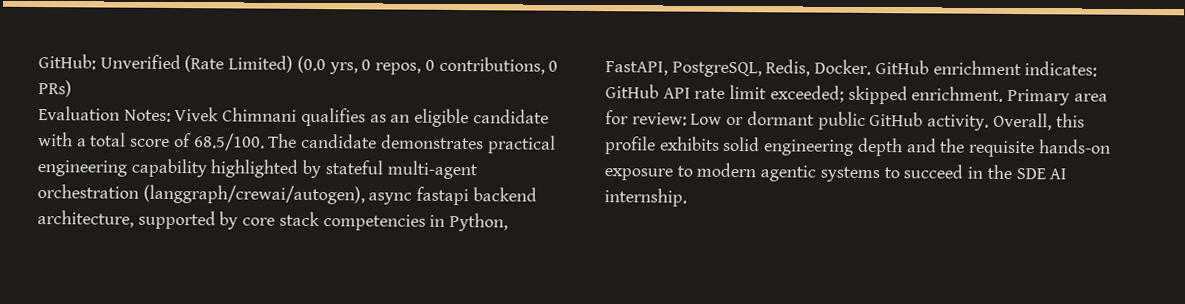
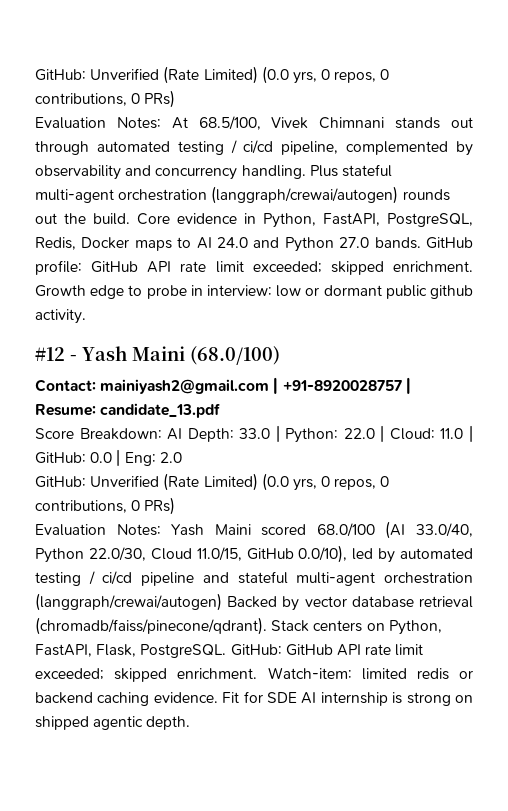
[174,107,549,128] [38,132,556,154] [37,158,478,180] [37,184,537,206] [37,210,426,231] Vivek Chimnani qualifies as an eligible candidate with a total score of 68.5/100. The candidate demonstrates practical engineering capability highlighted by stateful multi-agent orchestration (langgraph/crewai/autogen), async fastapi backend architecture, supported by core stack competencies -> [171,116,473,130] [35,140,473,156] [35,164,392,180] [35,186,450,204] [35,213,237,225] At 68.5/100, Vivek Chimnani stands out through automated testing / ci/cd pipeline, complemented by observability and concurrency handling. Plus stateful multi-agent orchestration (langgraph/crewai/autogen) rounds out the build. Core evidence
[814,59,1098,77] [605,84,1108,106] [605,110,1085,131] [604,136,1111,158] [604,162,1068,183] [604,188,687,207] Docker. GitHub enrichment indicates: GitHub API rate limit exceeded; skipped enrichment. Primary area for review: Low or dormant public GitHub activity. Overall, this profile exhibits solid engineering depth and the requisite hands-on exposure to modern agentic systems to succeed in the SDE AI internship. -> [81,237,473,252] [35,260,473,275] [35,285,473,299] [35,309,86,324] [35,346,280,365] [35,377,411,394] [35,403,221,418] [35,425,474,443] [35,449,182,466] [35,473,390,491] [35,497,176,515] [35,521,473,539] [35,545,473,563] [35,571,473,586] [35,593,473,611] [35,617,442,635] [35,644,424,658] [35,667,474,682] [35,691,473,706] [35,716,191,730] Docker maps to AI 24.0 and Python 27.0 bands. GitHub profile: GitHub API rate limit exceeded; skipped enrichment. Growth edge to probe in interview: low or dormant public github activity. // #12 - Yash Maini (68.0/100) // Contact: mainiyash2@gmail.com | +91-8920028757 | Resume: candidate_13.pdf // Score Breakdown: AI Depth: 33.0 | Python: 22.0 | Cloud: 11.0 | GitHub: 0.0 | Eng: 2.0 // GitHub: Unverified (Rate Limited) (0.0 yrs, 0 repos, 0 contributions, 0 PRs) // Evaluation Notes: Yash Maini scored 68.0/100 (AI 33.0/40, Python 22.0/30, Cloud 11.0/15, GitHub 0.0/10), led by automated testing / ci/cd pipeline and stateful multi-agent orchestration (langgraph/crewai/autogen) Backed by vector database retrieval (chromadb/faiss/pinecone/qdrant). Stack centers on Python, FastAPI, Flask, PostgreSQL. GitHub: GitHub API rate limit exceeded; skipped enrichment. Watch-item: limited redis or backend caching evidence. Fit for SDE AI internship is strong on shipped agentic depth.

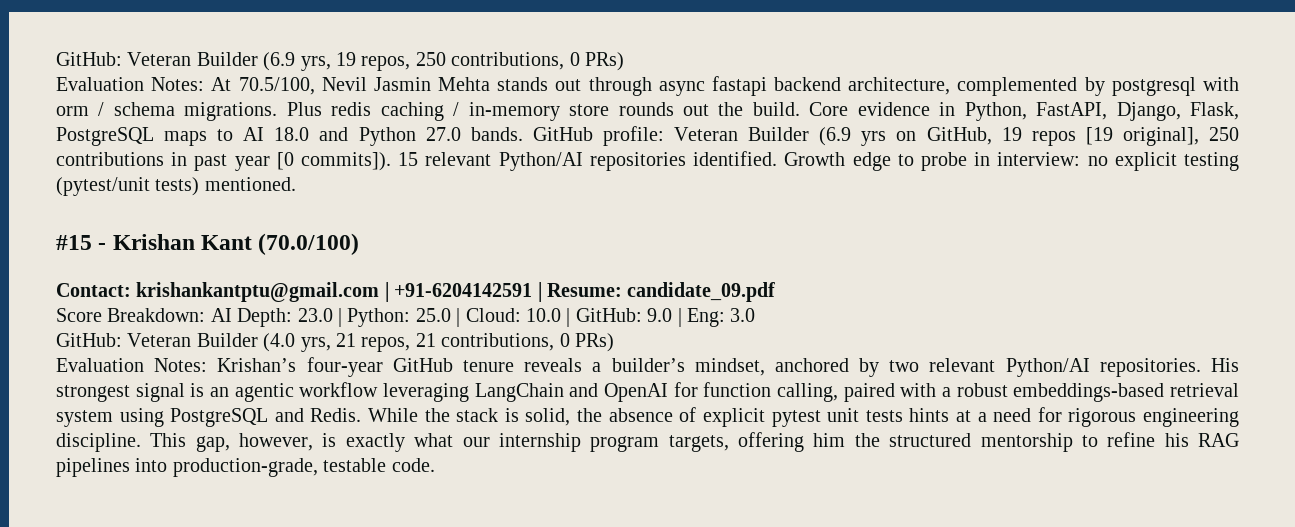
[35,66,390,84] GitHub: Unverified (Rate Limited) (0.0 yrs, 0 repos, 0 -> [56,52,446,71] GitHub: Veteran Builder (6.9 yrs, 19 repos, 250
[198,116,473,130] [35,140,473,156] [35,164,392,180] [35,186,399,204] 68.5/100, Vivek Chimnani stands out through automated testing / ci/cd pipeline, complemented by observability and concurrency handling. Plus stateful multi-agent orchestration (langgraph/crewai/autogen) -> [238,76,1239,96] [56,102,610,121] 70.5/100, Nevil Jasmin Mehta stands out through async fastapi backend architecture, complemented by postgresql with orm / schema migrations. Plus redis caching / in-memory store
[387,213,473,227] [35,237,130,250] PostgreSQL, Redis, Docker -> [1116,102,1240,121] [56,127,154,146] Django, Flask, PostgreSQL
[217,237,249,248] 24.0 -> [274,127,310,141] 18.0
[91,261,473,275] GitHub API rate limit exceeded; skipped enrichment. -> [674,127,1239,146] [56,151,778,171] Veteran Builder (6.9 yrs on GitHub, 19 repos [19 original], 250 contributions in past year [0 commits]). 15 relevant Python/AI repositories identified.
[276,285,473,299] [35,309,86,324] [35,346,280,365] [35,377,402,394] low or dormant public github activity. // #12 - Yash Maini (68.0/100) // Contact: mainiyash2@gmail.com | +91-8920028757 -> [1087,152,1239,171] [56,177,296,196] [56,233,360,255] [56,282,533,302] no explicit testing (pytest/unit tests) mentioned. // #15 - Krishan Kant (70.0/100) // Contact: krishankantptu@gmail.com | +91-6204142591
[100,403,221,418] candidate_13.pdf -> [627,282,776,302] candidate_09.pdf
[239,428,271,439] 33.0 -> [297,308,333,322] 23.0
[343,428,375,439] 22.0 -> [415,308,451,322] 25.0
[440,428,464,439] 11.0 -> [525,308,561,322] 10.0
[90,452,113,463] 0.0 -> [647,308,673,322] 9.0
[159,452,182,463] [35,473,390,491] [35,497,176,515] [35,521,473,539] [35,545,473,563] [35,571,473,586] [35,593,473,611] [35,617,442,635] [35,644,424,658] [35,667,474,682] [35,691,473,706] [35,716,191,730] 2.0 // GitHub: Unverified (Rate Limited) (0.0 yrs, 0 repos, 0 contributions, 0 PRs) // Evaluation Notes: Yash Maini scored 68.0/100 (AI 33.0/40, Python 22.0/30, Cloud 11.0/15, GitHub 0.0/10), led by automated testing / ci/cd pipeline and stateful multi-agent orchestration (langgraph/crewai/autogen) Backed by vector database retrieval (chromadb/faiss/pinecone/qdrant). Stack centers on Python, FastAPI, Flask, PostgreSQL. GitHub: GitHub API rate limit exceeded; skipped enrichment. Watch-item: limited redis or backend caching evidence. Fit for SDE AI internship is strong on shipped agentic depth. -> [730,308,756,322] [56,333,614,352] [56,357,1239,377] [56,382,1239,402] [56,407,1239,427] [56,432,1239,452] [56,458,435,477] 3.0 // GitHub: Veteran Builder (4.0 yrs, 21 repos, 21 contributions, 0 PRs) // Evaluation Notes: Krishan’s four-year GitHub tenure reveals a builder’s mindset, anchored by two relevant Python/AI repositories. His strongest signal is an agentic workflow leveraging LangChain and OpenAI for function calling, paired with a robust embeddings-based retrieval system using PostgreSQL and Redis. While the stack is solid, the absence of explicit pytest unit tests hints at a need for rigorous engineering discipline. This gap, however, is exactly what our internship program targets, offering him the structured mentorship to refine his RAG pipelines into production-grade, testable code.

